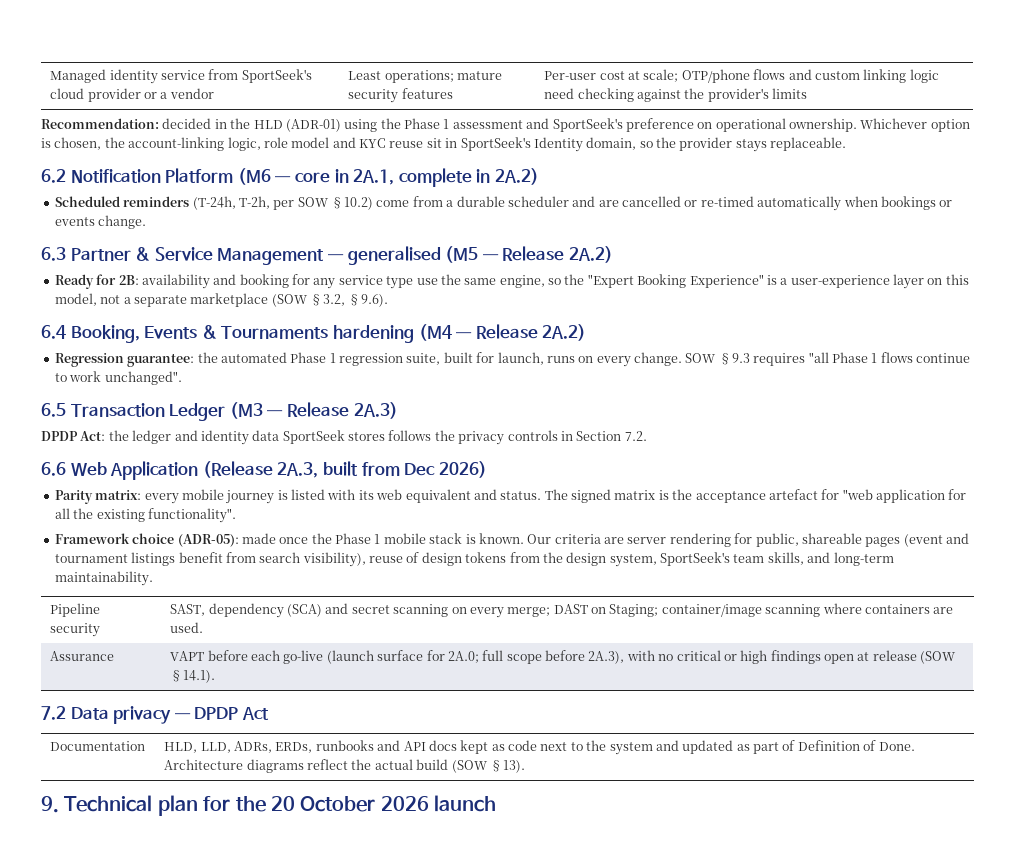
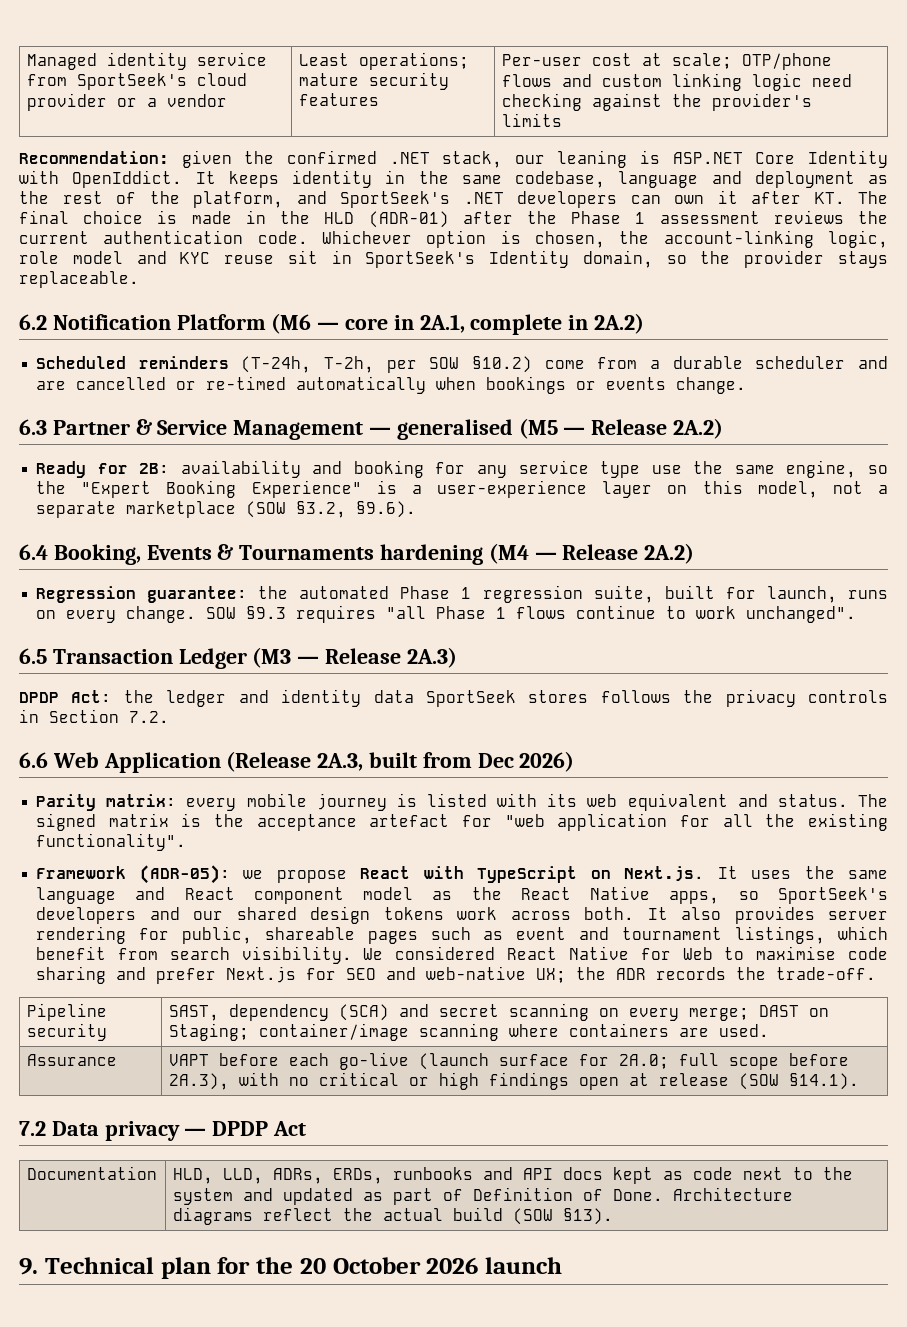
[162,118,212,129] decided -> [181,150,888,168] [19,170,888,188] [19,190,888,208] [19,210,232,224] given the confirmed .NET stack, our leaning is ASP.NET Core Identity with OpenIddict. It keeps identity in the same codebase, language and deployment as the rest of the platform, and SportSeek's .NET developers can own it after KT. The final choice is made
[344,119,378,132] using -> [462,211,513,224] after
[526,118,857,132] and SportSeek's preference on operational ownership. -> [773,210,888,224] [19,230,308,244] reviews the current authentication code.
[132,533,624,547] choice (ADR-05): made once the Phase 1 mobile stack is known. Our criteria are -> [139,865,889,884] [36,886,888,904] [36,906,815,924] (ADR-05): we propose React with TypeScript on Next.js. It uses the same language and React component model as the React Native apps, so SportSeek's developers and our shared design tokens work across both. It also provides
[903,533,969,547] [54,552,894,567] [54,571,153,586] (event and tournament listings benefit from search visibility), reuse of design tokens from the design system, SportSeek's team skills, and long-term maintainability. -> [430,926,888,944] [36,946,888,964] [36,966,877,984] such as event and tournament listings, which benefit from search visibility. We considered React Native for Web to maximise code sharing and prefer Next.js for SEO and web-native UX; the ADR records the trade-off.

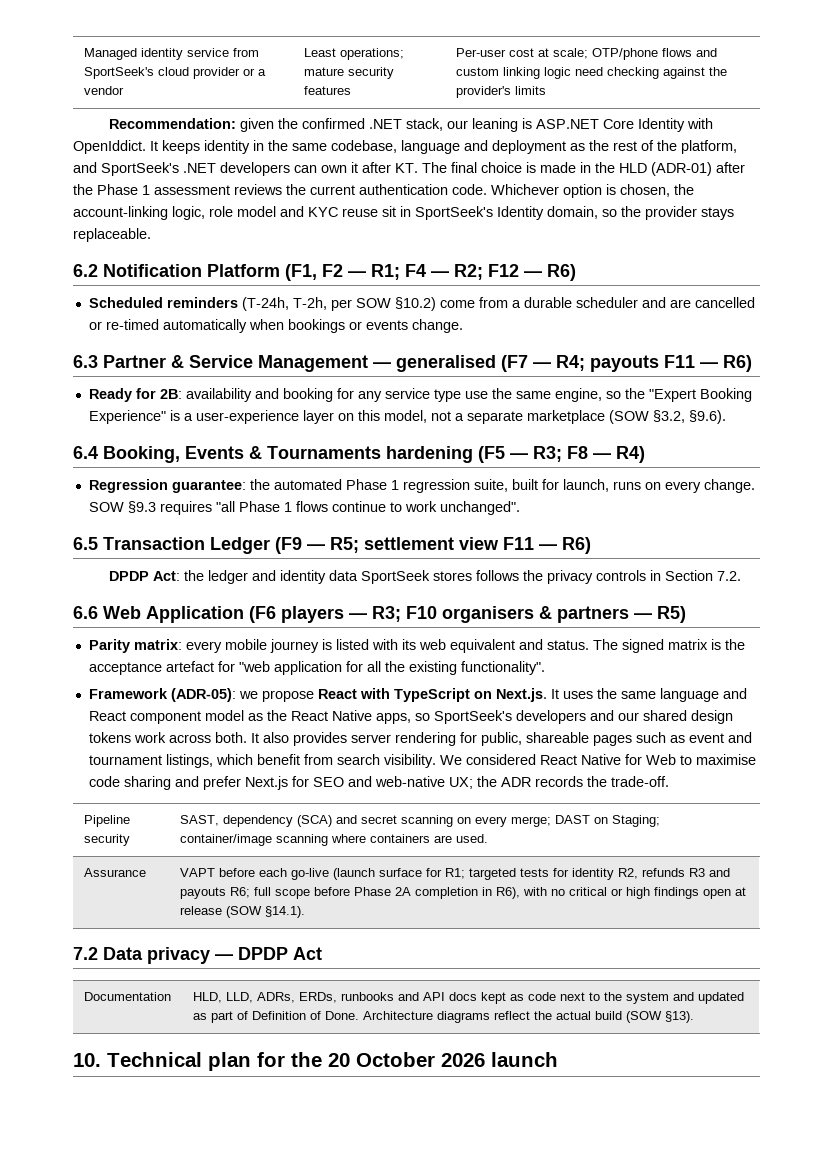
[271,313,645,335] (M6 — core in 2A.1, complete in 2A.2) -> [285,264,576,281] (F1, F2 — R1; F4 — R2; F12 — R6)
[518,418,724,439] (M5 — Release 2A.2) -> [501,355,752,372] (F7 — R4; payouts F11 — R6)
[488,543,695,564] (M4 — Release 2A.2) -> [478,446,645,463] (F5 — R3; F8 — R4)
[252,647,457,668] (M3 — Release 2A.3) -> [275,537,591,554] (F9 — R5; settlement view F11 — R6)
[226,751,575,772] (Release 2A.3, built from Dec 2026) -> [249,606,686,623] (F6 players — R3; F10 organisers & partners — R5)
[618,1053,849,1070] [168,1073,229,1090] 2A.0; full scope before 2A.3), -> [444,868,730,880] [179,887,520,899] R1; targeted tests for identity R2, refunds R3 and payouts R6; full scope before Phase 2A completion in R6),
[19,1258,38,1275] 9. -> [73,1053,101,1067] 10.

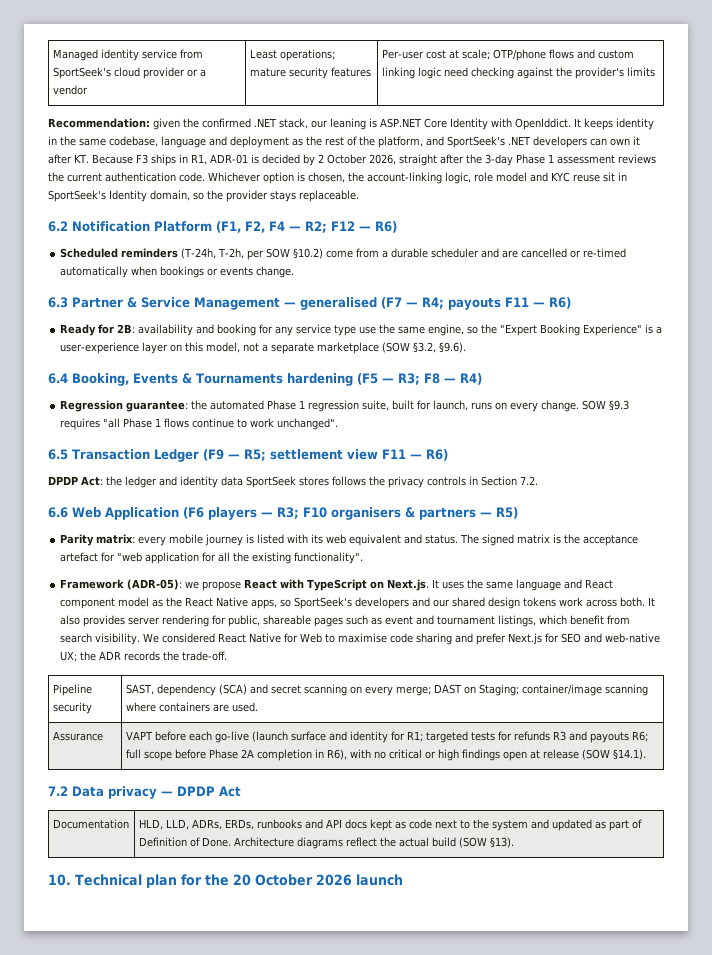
[422,162,712,176] The final choice is made in the HLD (ADR-01) -> [91,154,437,166] Because F3 ships in R1, ADR-01 is decided by 2 October 2026, straight
(93, 189) none -> [484,154,513,166] 3-day
[322,264,400,280] F2 — R1; -> [245,221,265,233] F2,
(422, 872) none -> [328,731,388,743] and identity
[571,868,638,880] identity R2, -> (512, 736) none

